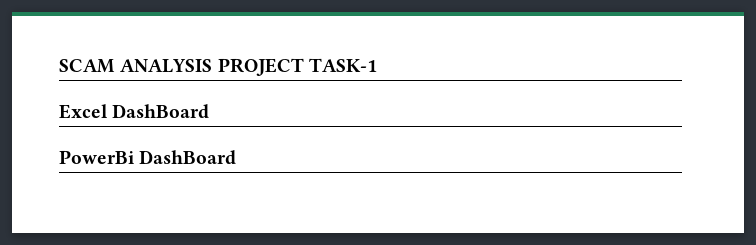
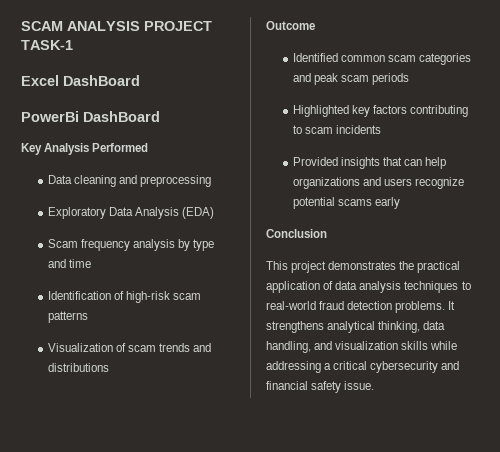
(237, 157) none -> [21,143,149,155] [48,175,212,187] [48,207,215,219] [48,239,215,251] [48,259,92,268] [48,291,202,303] [48,311,89,323] [48,343,212,352] [48,363,110,372] [266,21,315,30] [293,53,472,65] [293,73,410,85] [293,105,469,117] [293,125,382,134] [293,157,447,169] [293,177,465,189] [293,197,401,209] [266,229,327,238] [266,261,461,273] [266,281,471,293] [266,301,456,313] [266,321,446,333] [266,341,458,353] [266,361,460,373] [266,381,375,393] // Key Analysis Performed // Data cleaning and preprocessing // Exploratory Data Analysis (EDA) // Scam frequency analysis by type and time // Identification of high-risk scam patterns // Visualization of scam trends and distributions // Outcome // Identified common scam categories and peak scam periods // Highlighted key factors contributing to scam incidents // Provided insights that can help organizations and users recognize potential scams early // Conclusion // This project demonstrates the practical application of data analysis techniques to real-world fraud detection problems. It strengthens analytical thinking, data handling, and visualization skills while addressing a critical cybersecurity and financial safety issue.

